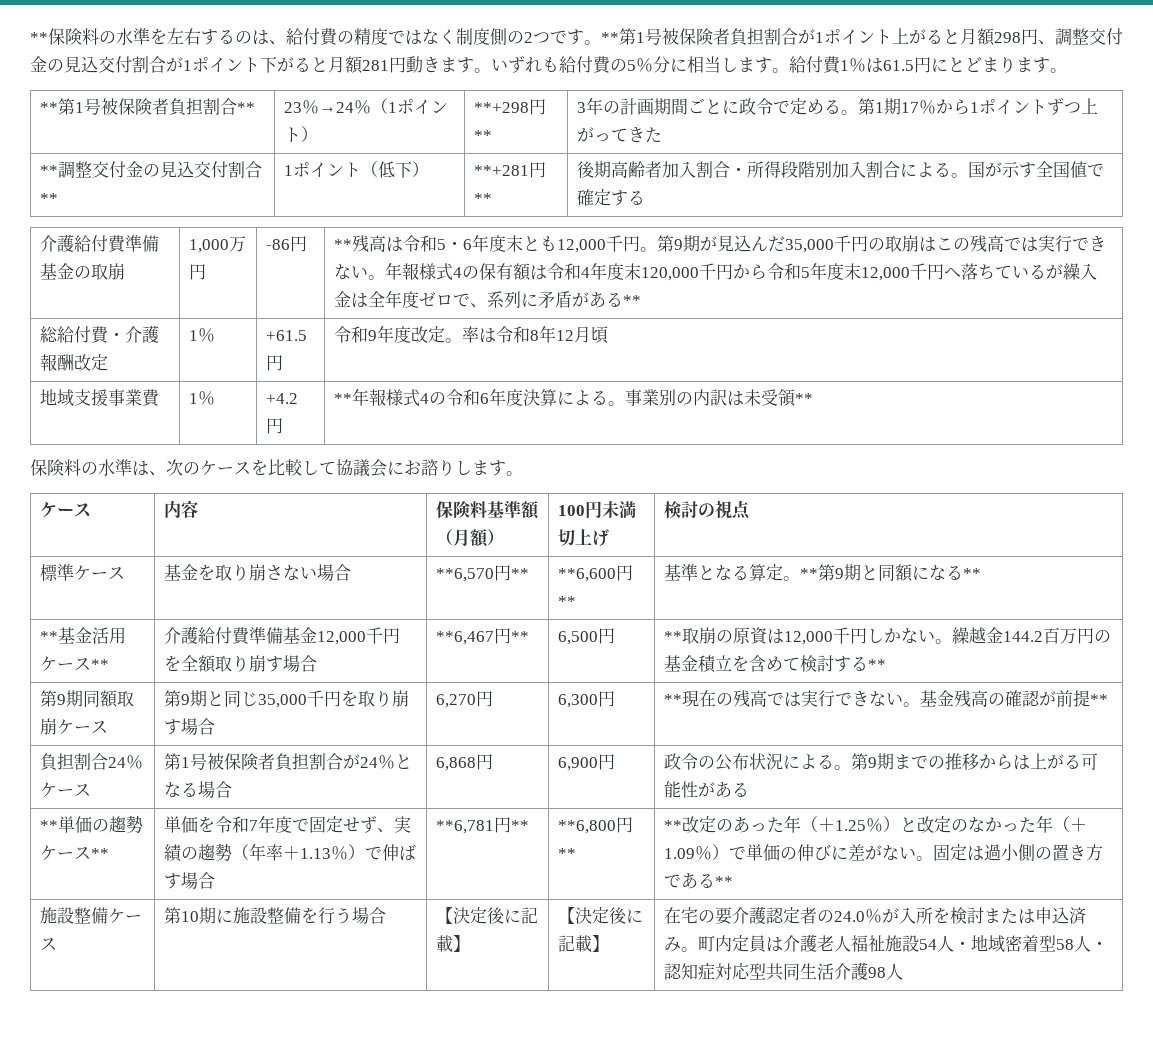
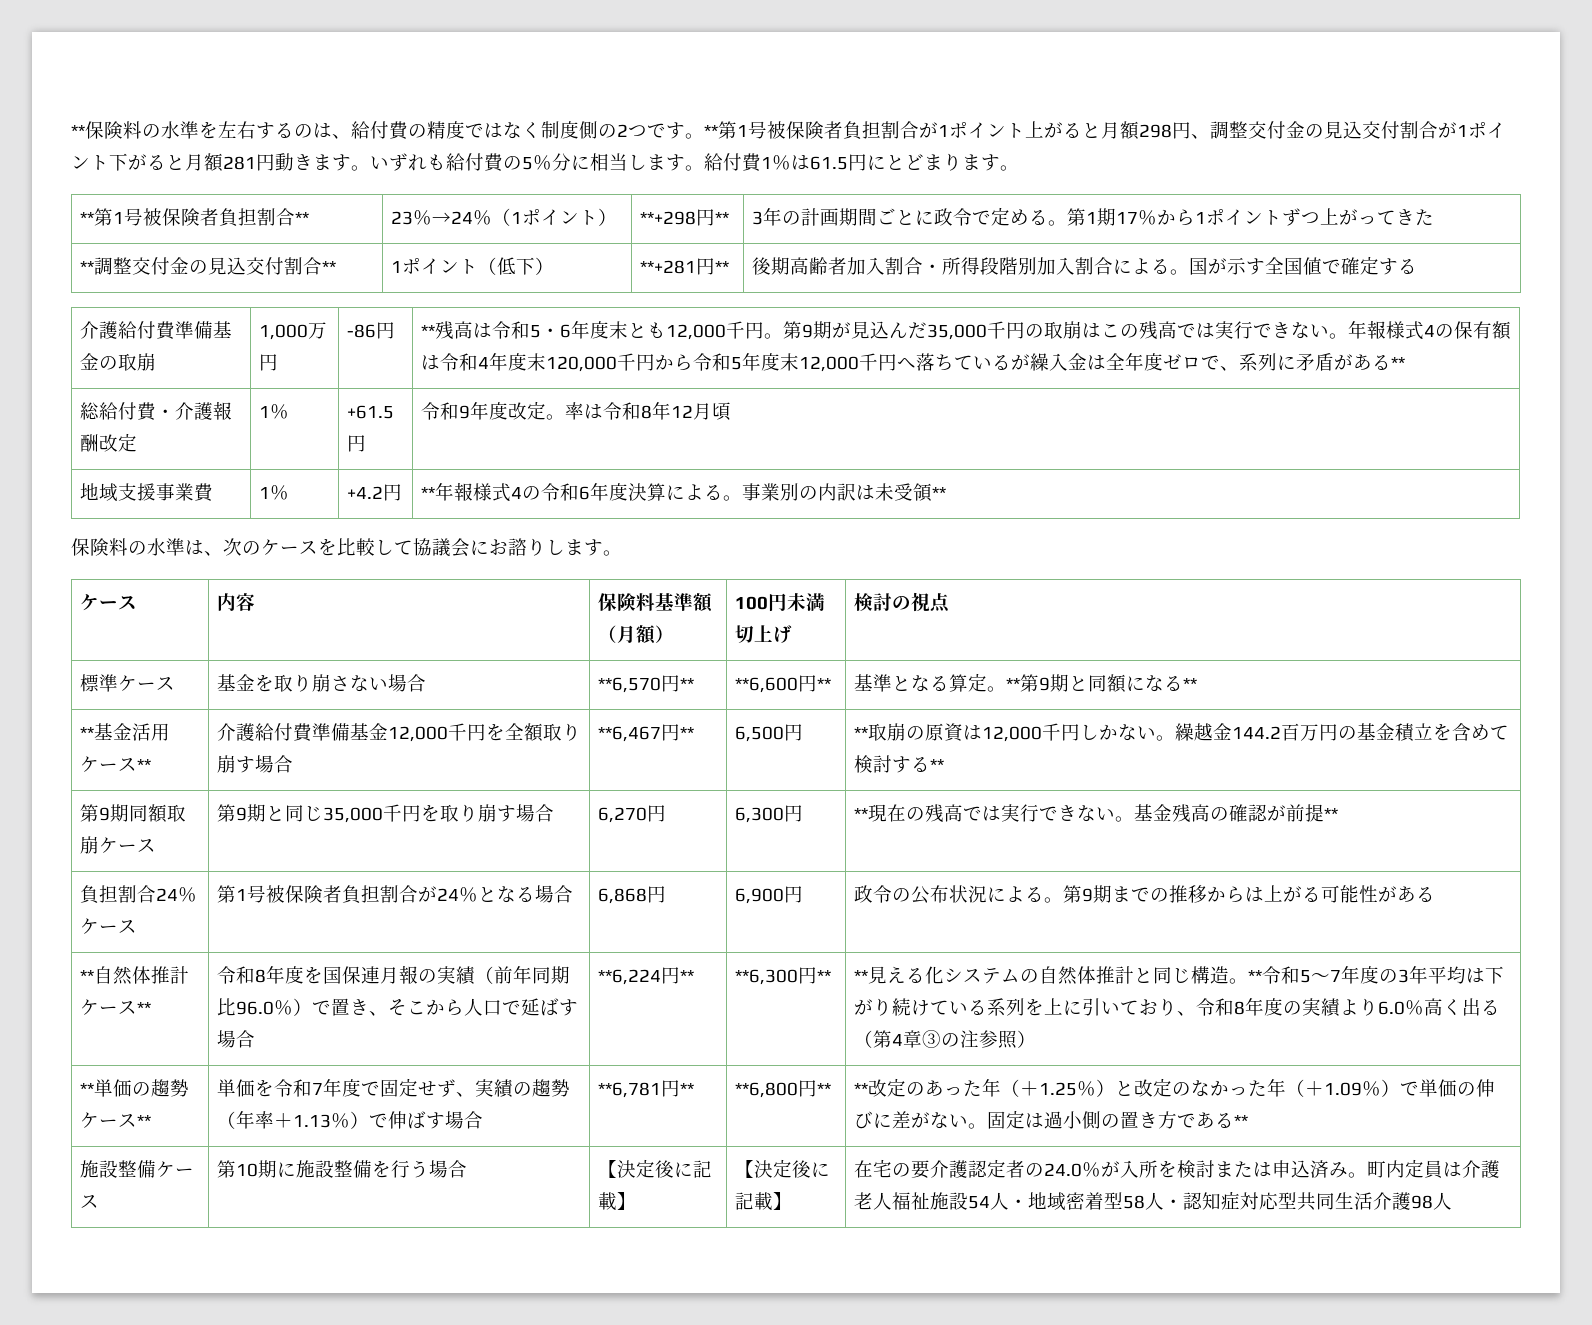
(750, 789) none -> [79,966,189,985] [79,999,151,1015] [216,965,570,985] [216,998,578,1016] [216,1030,255,1048] [597,967,694,985] [734,967,831,985] [853,965,1504,985] [853,997,1500,1017] [853,1030,1036,1049] // **自然体推計ケース** | 令和8年度を国保連月報の実績（前年同期比96.0％）で置き、そこから人口で延ばす場合 | **6,224円** | **6,300円** | **見える化システムの自然体推計と同じ構造。**令和5〜7年度の3年平均は下がり続けている系列を上に引いており、令和8年度の実績より6.0％高く出る（第4章③の注参照）

